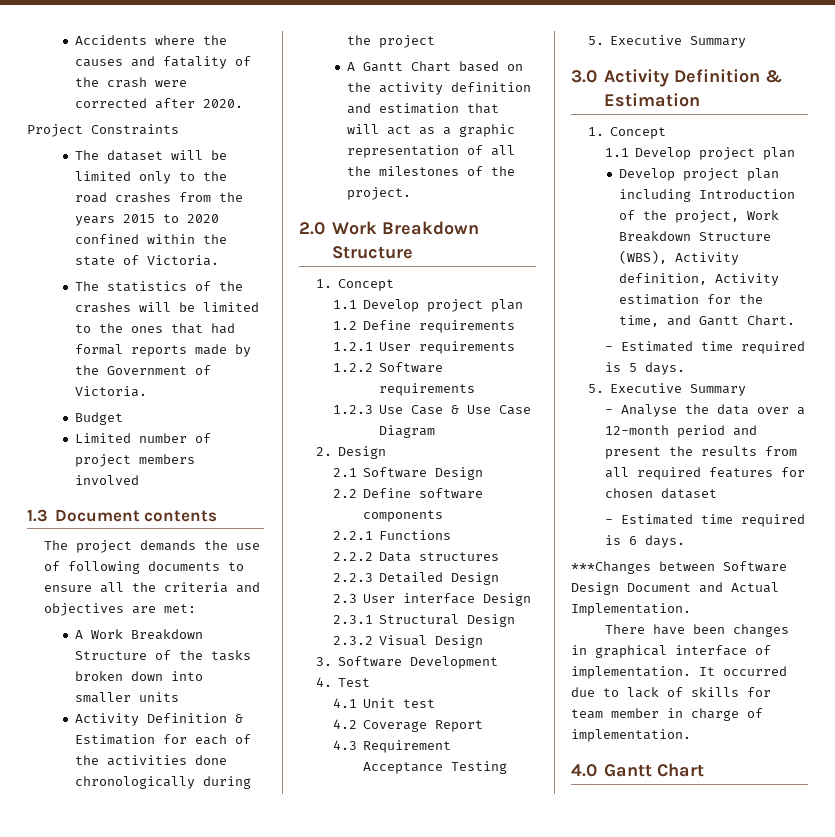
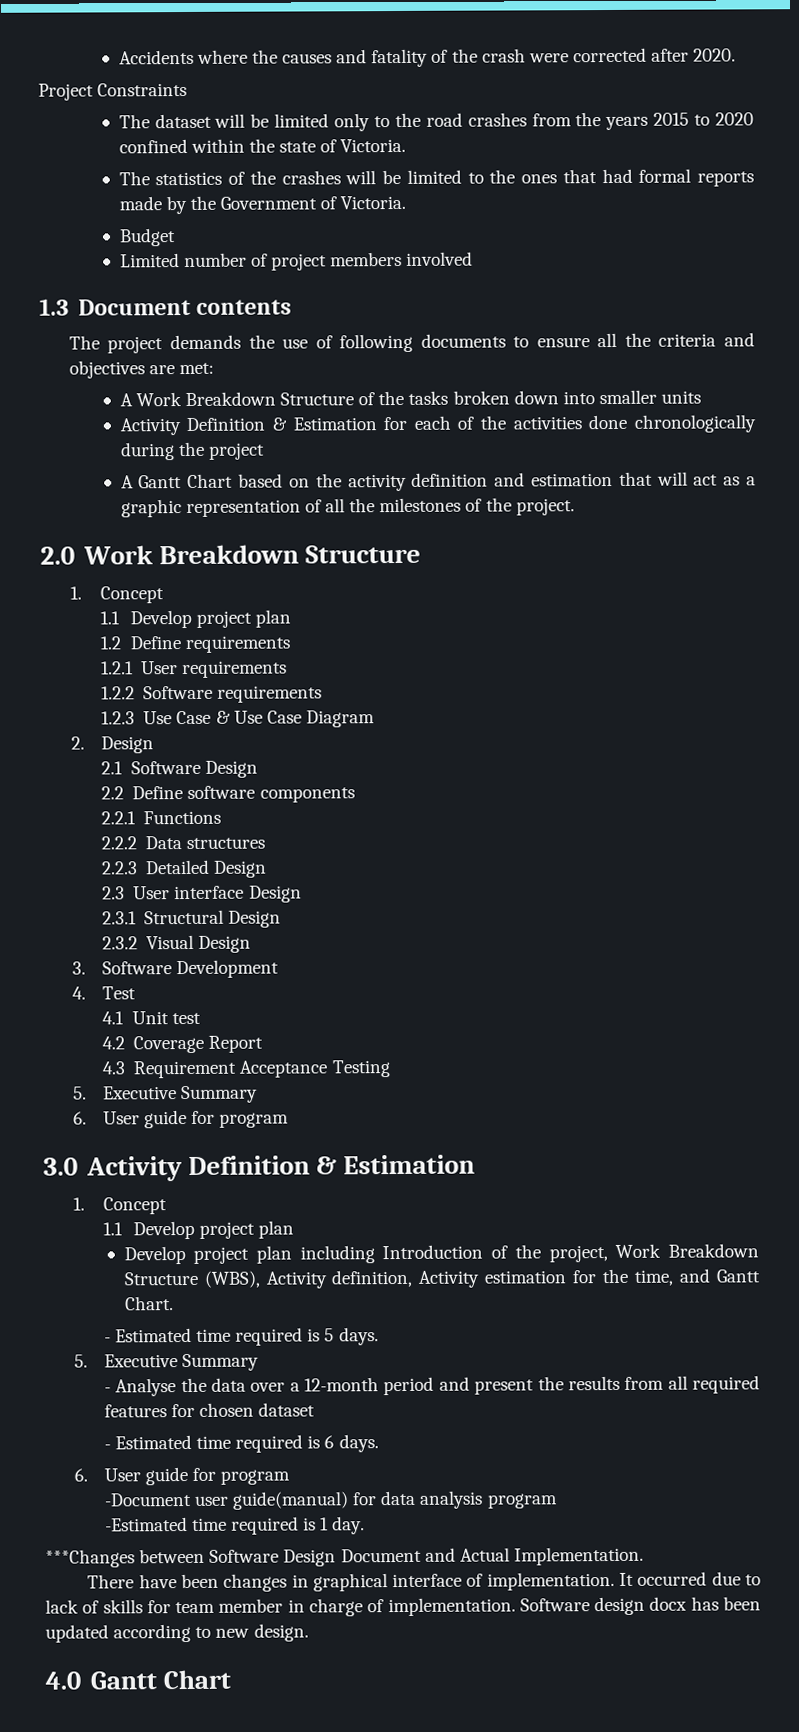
(747, 42) none -> [72,1110,290,1129] // 6. User guide for program
(685, 541) none -> [73,1467,291,1486] [103,1490,558,1510] [104,1516,366,1535] // 6. User guide for program // -Document user guide(manual) for data analysis program // -Estimated time required is 1 day.
(691, 735) none -> [519,1596,762,1616] [45,1623,309,1643] Software design docx has been updated according to new design.

